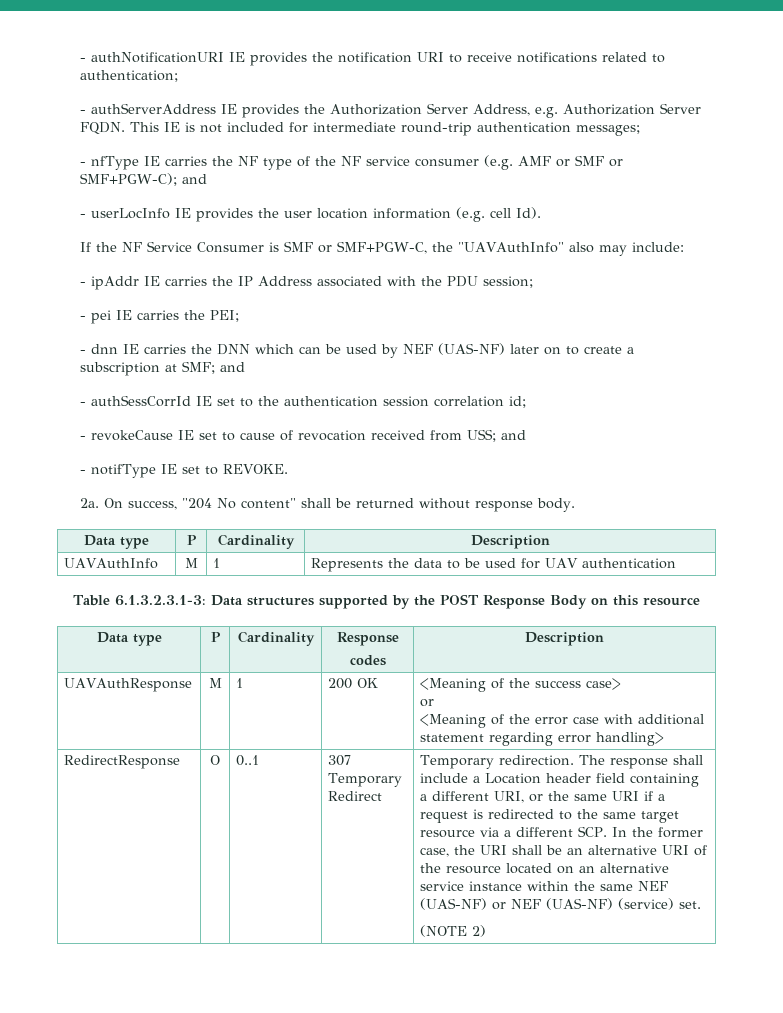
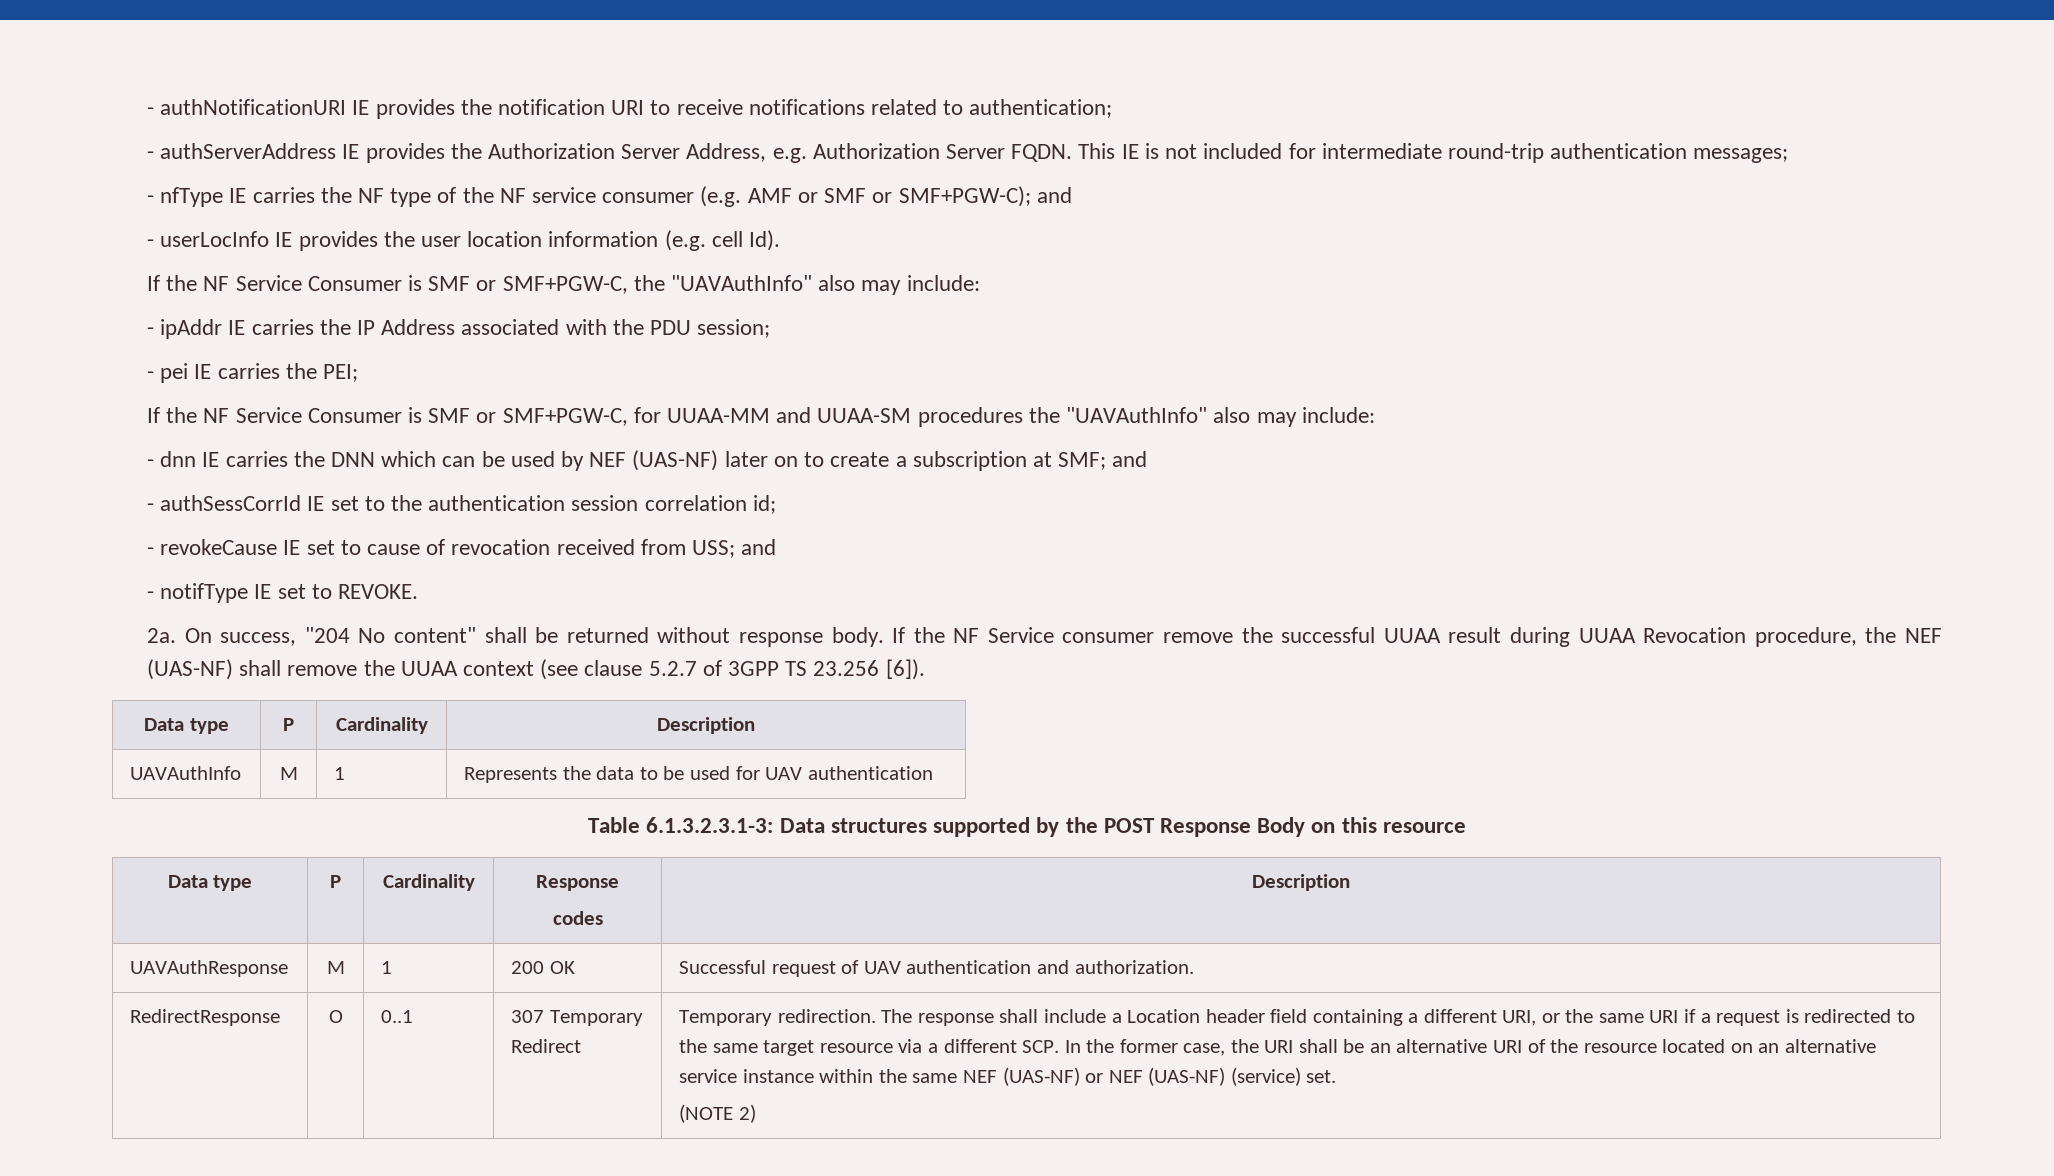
(240, 316) none -> [146,407,1375,427] // If the NF Service Consumer is SMF or SMF+PGW-C, for UUAA-MM and UUAA-SM procedures the "UAVAuthInfo" also may include:
(576, 505) none -> [892,627,1942,647] [146,659,925,680] If the NF Service consumer remove the successful UUAA result during UUAA Revocation procedure, the NEF (UAS-NF) shall remove the UUAA context (see clause 5.2.7 of 3GPP TS 23.256 [6]).
[420,678,622,692] [420,699,435,707] [420,714,705,728] [420,732,665,746] <Meaning of the success case> // or // <Meaning of the error case with additional statement regarding error handling> -> [679,960,1194,977] Successful request of UAV authentication and authorization.

